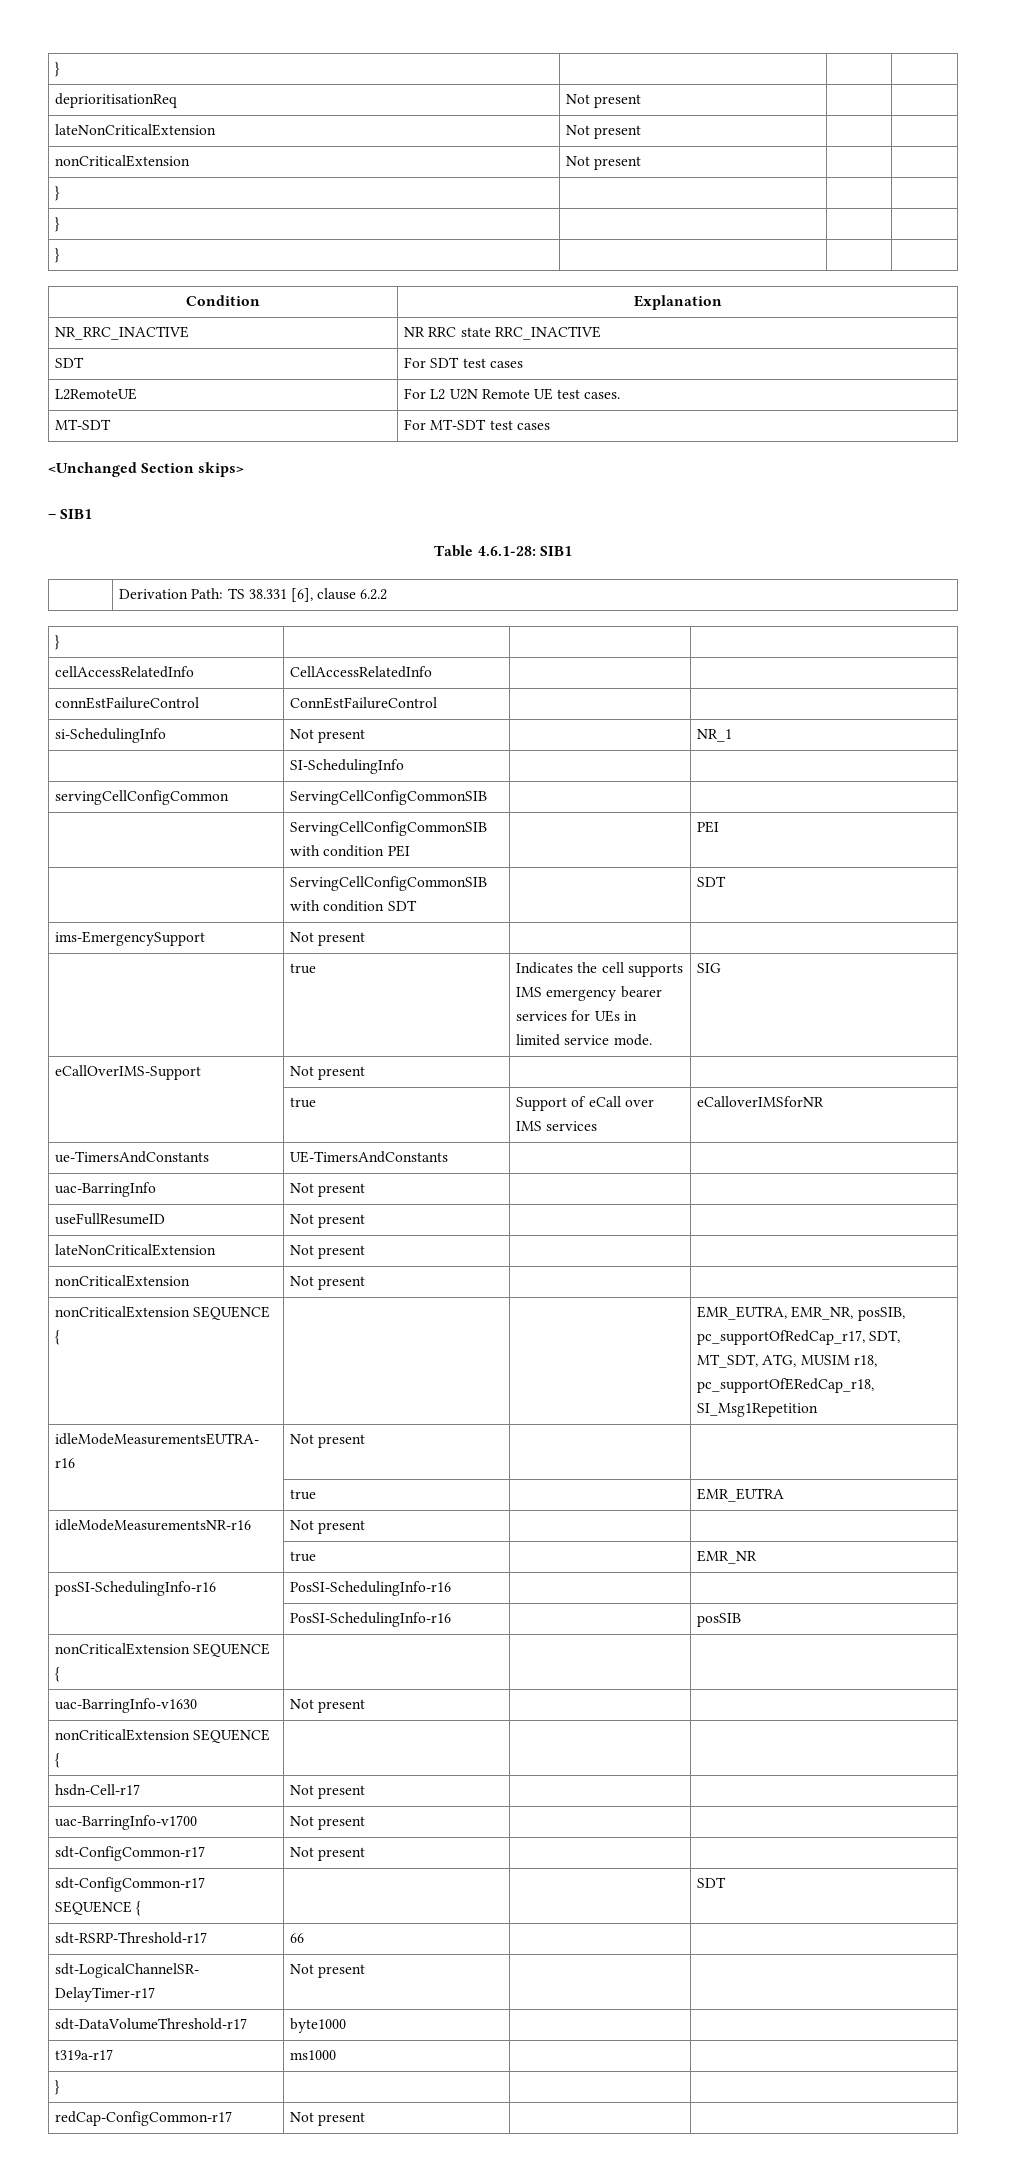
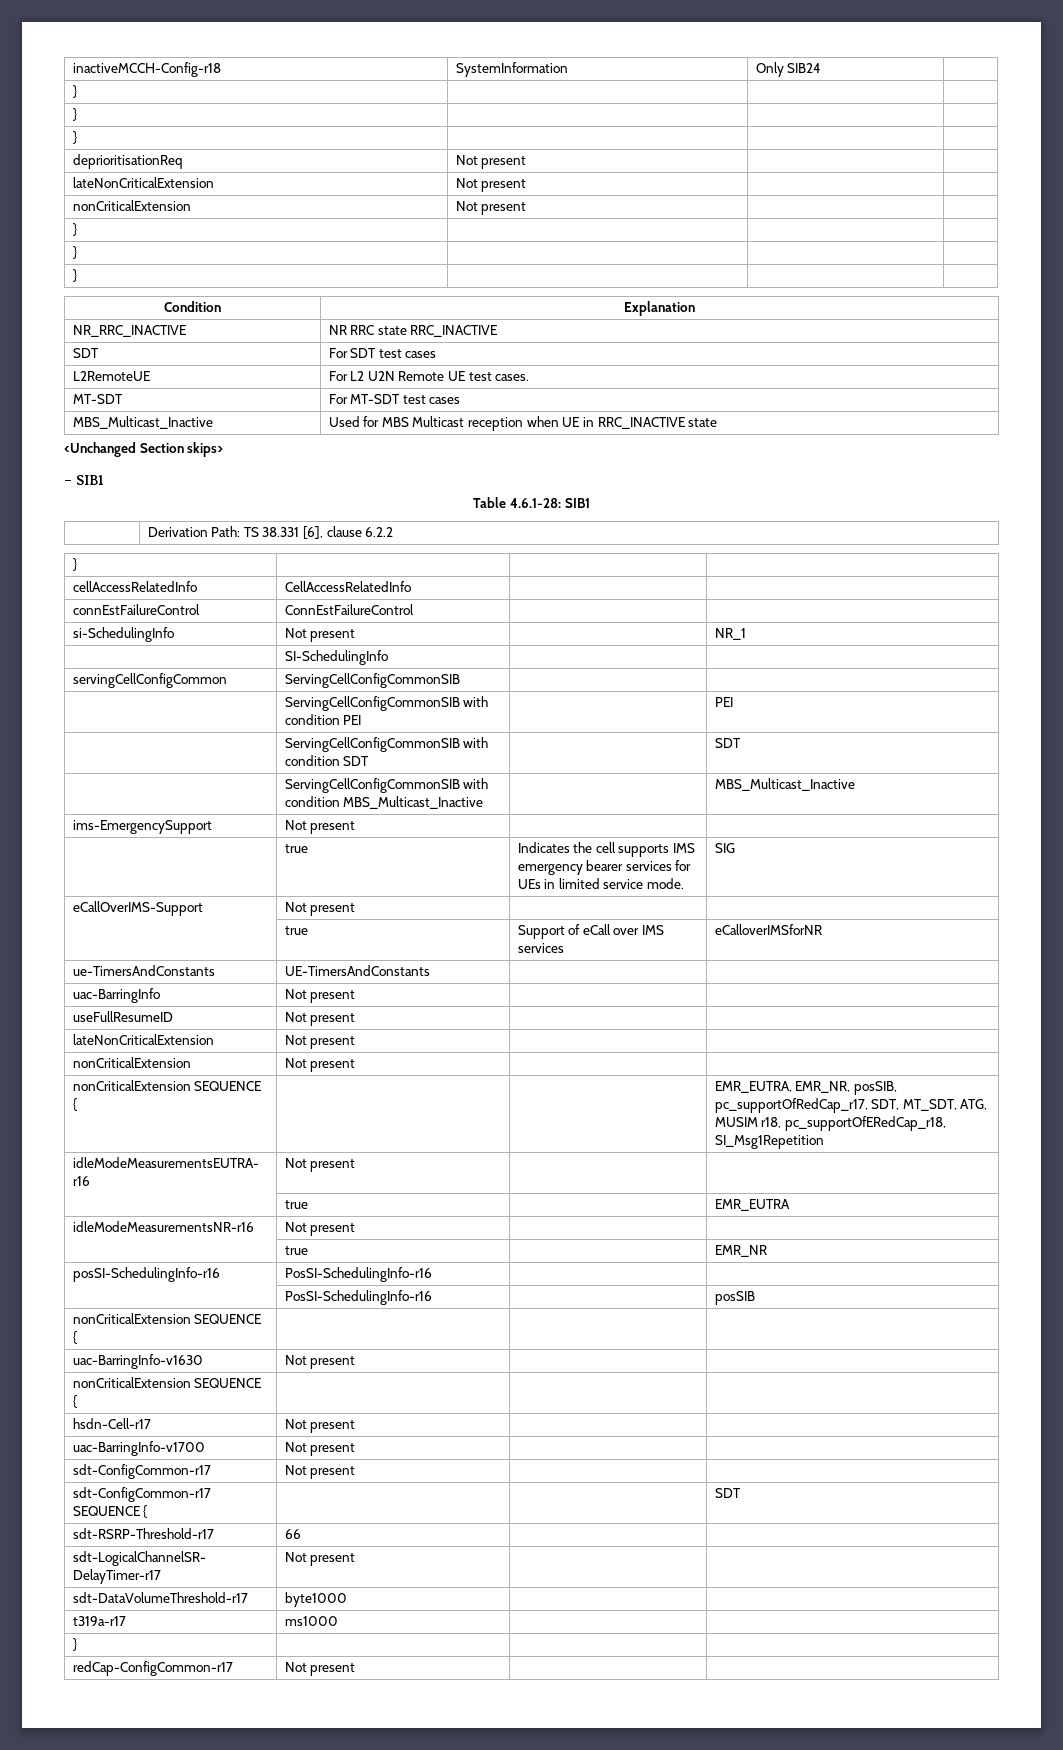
(55, 69) none -> [72,62,221,77] [455,62,568,77] [755,62,822,77] [72,85,77,98] [72,108,77,121] inactiveMCCH-Config-r18 | SystemInformation | Only SIB24 | // } | | | // } | | | //
(550, 426) none -> [72,416,213,429] [328,416,718,431] // MBS_Multicast_Inactive | Used for MBS Multicast reception when UE in RRC_INACTIVE state
(727, 881) none -> [284,778,489,793] [284,796,484,809] [714,778,855,791] // | ServingCellConfigCommonSIB with condition MBS_Multicast_Inactive | | MBS_Multicast_Inactive

